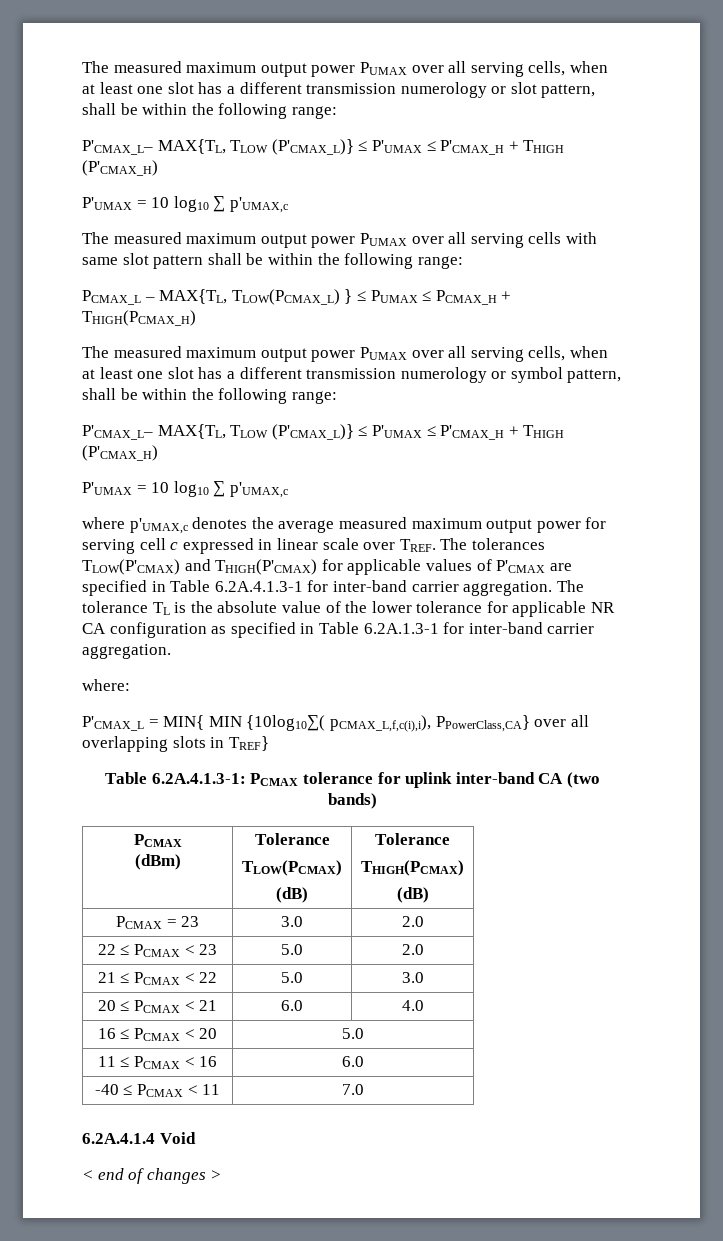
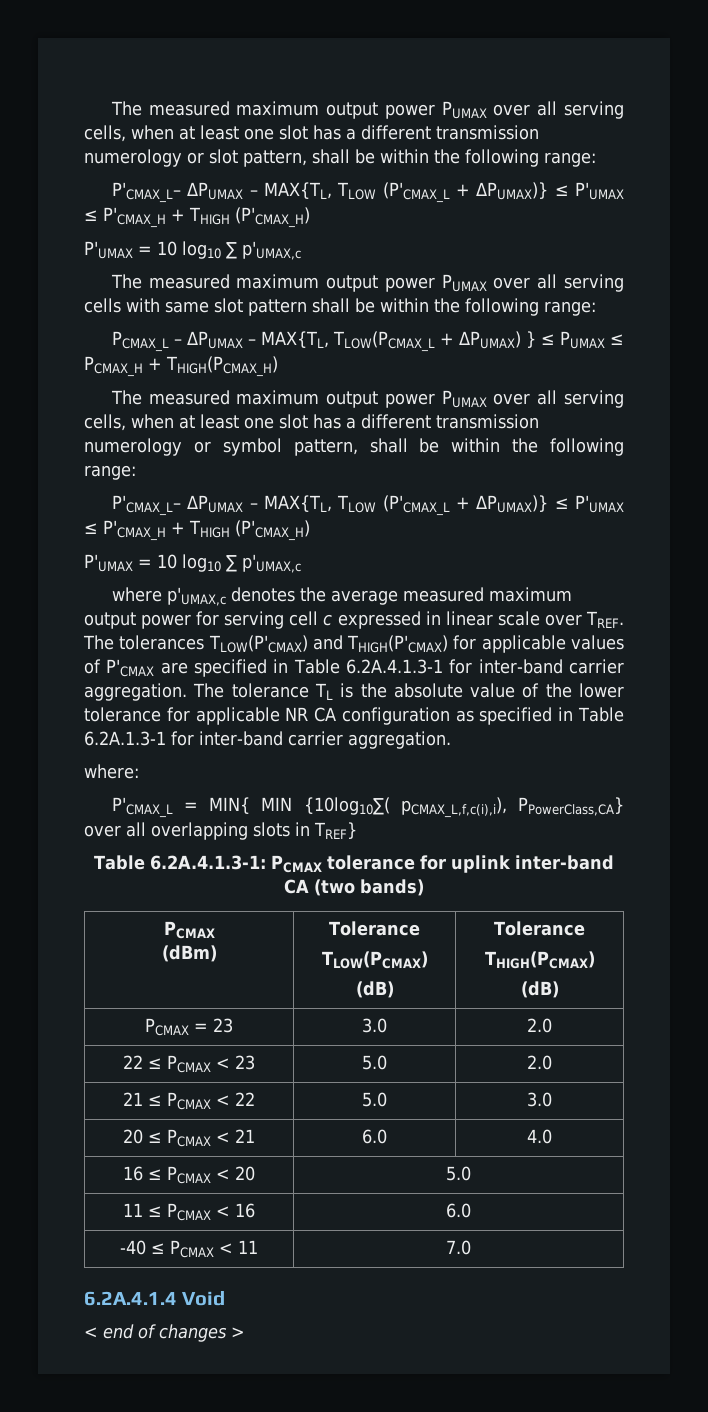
[157,139,354,155] MAX{TL, TLOW (P'CMAX_L)} -> [187,182,549,203] ΔPUMAX – MAX{TL, TLOW (P'CMAX_L + ΔPUMAX)}
[159,289,340,305] MAX{TL, TLOW(PCMAX_L) -> [186,331,521,352] ΔPUMAX – MAX{TL, TLOW(PCMAX_L + ΔPUMAX)
[157,424,354,440] MAX{TL, TLOW (P'CMAX_L)} -> [187,495,549,516] ΔPUMAX – MAX{TL, TLOW (P'CMAX_L + ΔPUMAX)}

